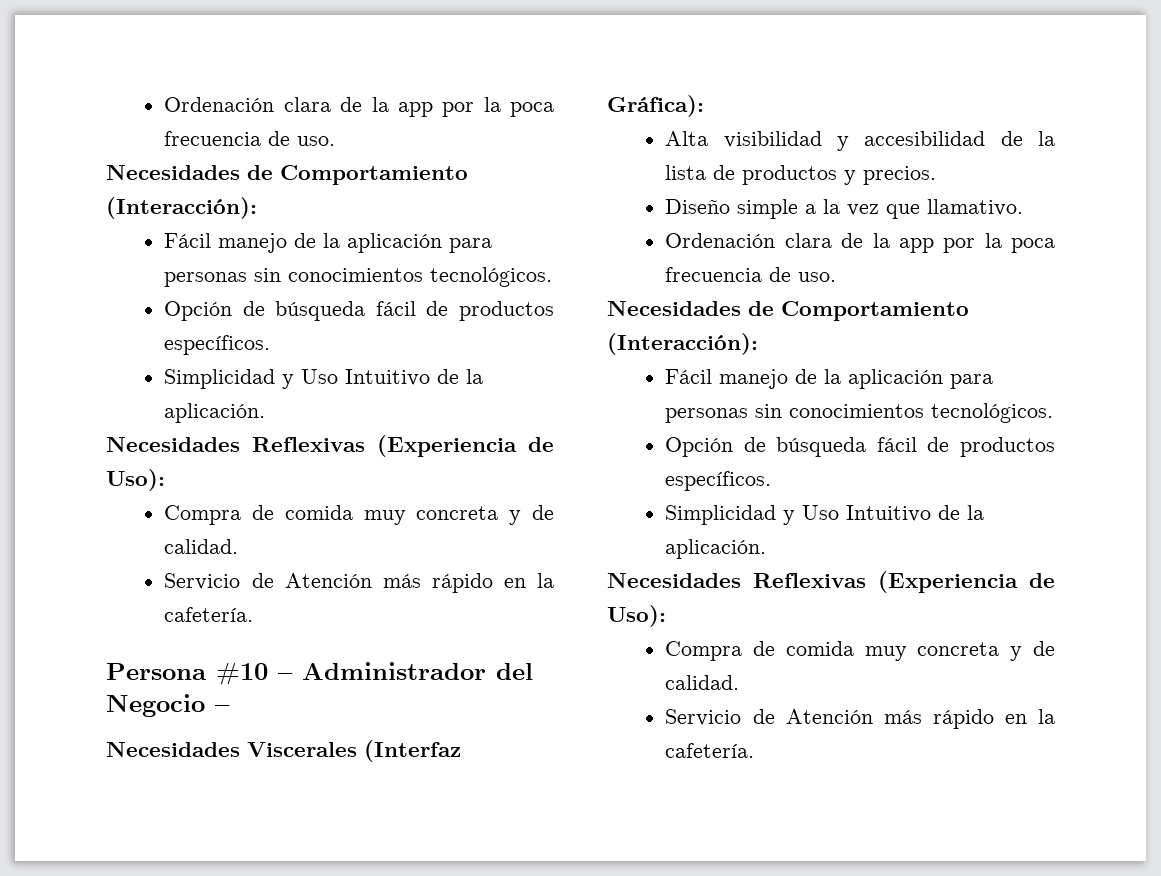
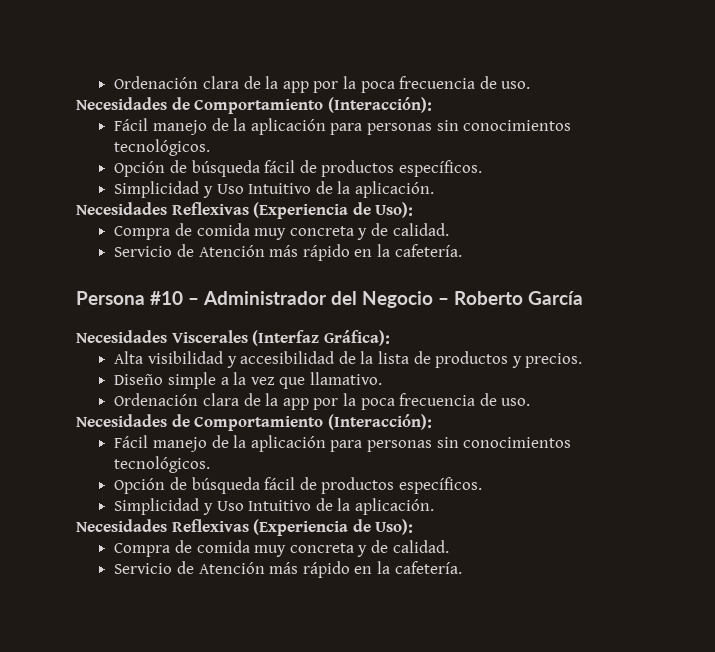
(230, 708) none -> [454,291,583,305] Roberto García

